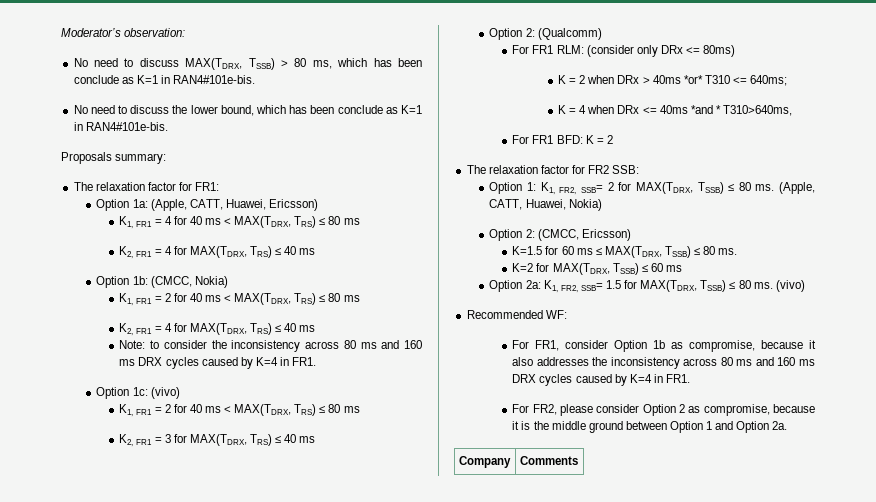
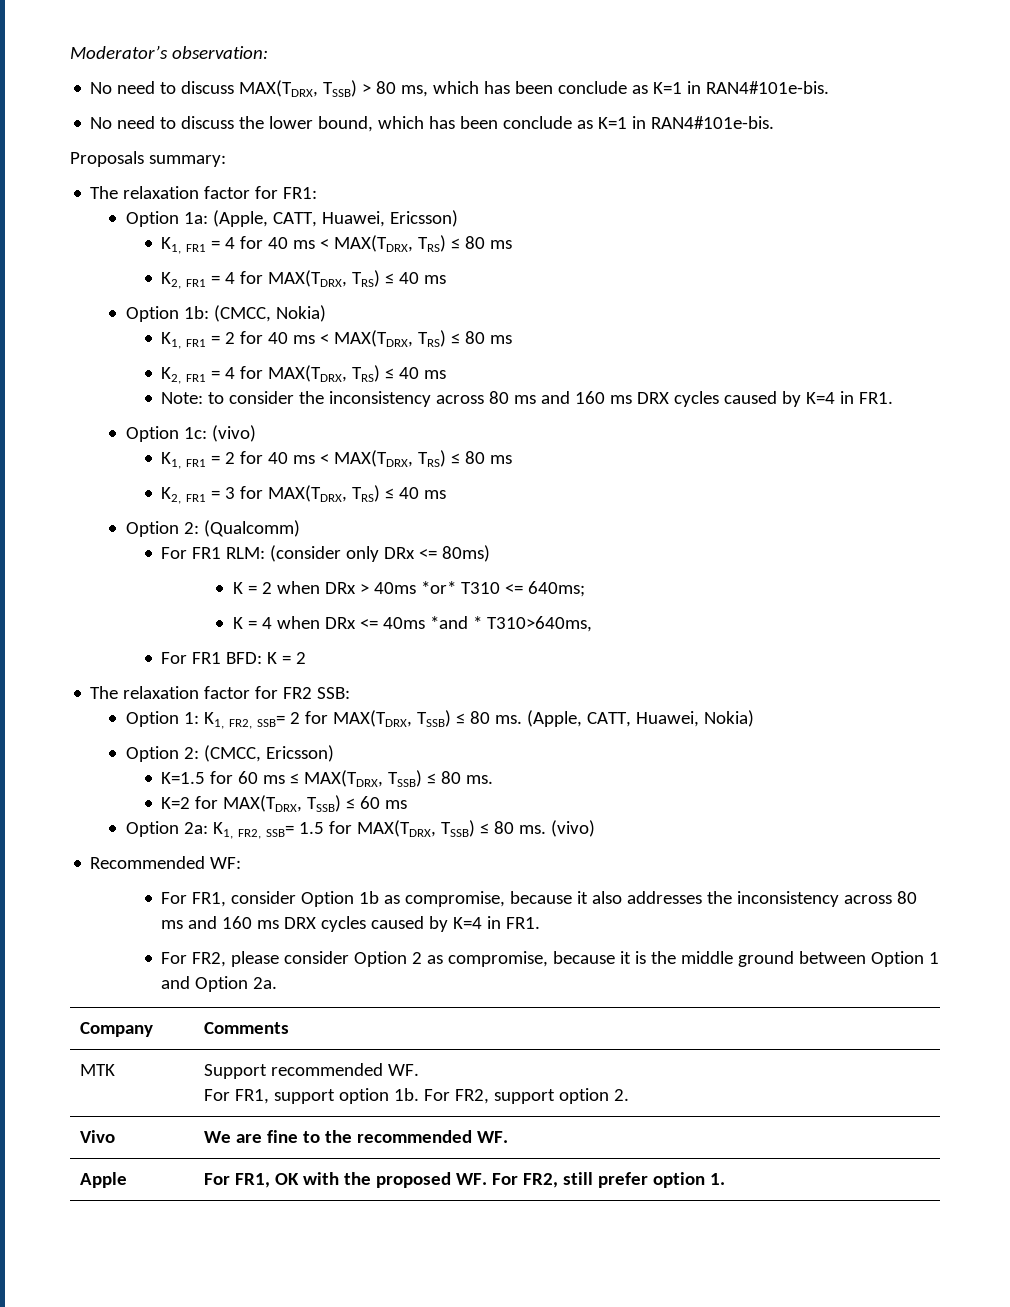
(578, 460) none -> [79,1064,115,1076] [203,1063,419,1079] [203,1088,629,1104] [79,1130,115,1143] [203,1130,508,1143] [79,1172,127,1188] [203,1172,725,1188] // MTK | Support recommended WF. // For FR1, support option 1b. For FR2, support option 2. // Vivo | We are fine to the recommended WF. // Apple | For FR1, OK with the proposed WF. For FR2, still prefer option 1.

